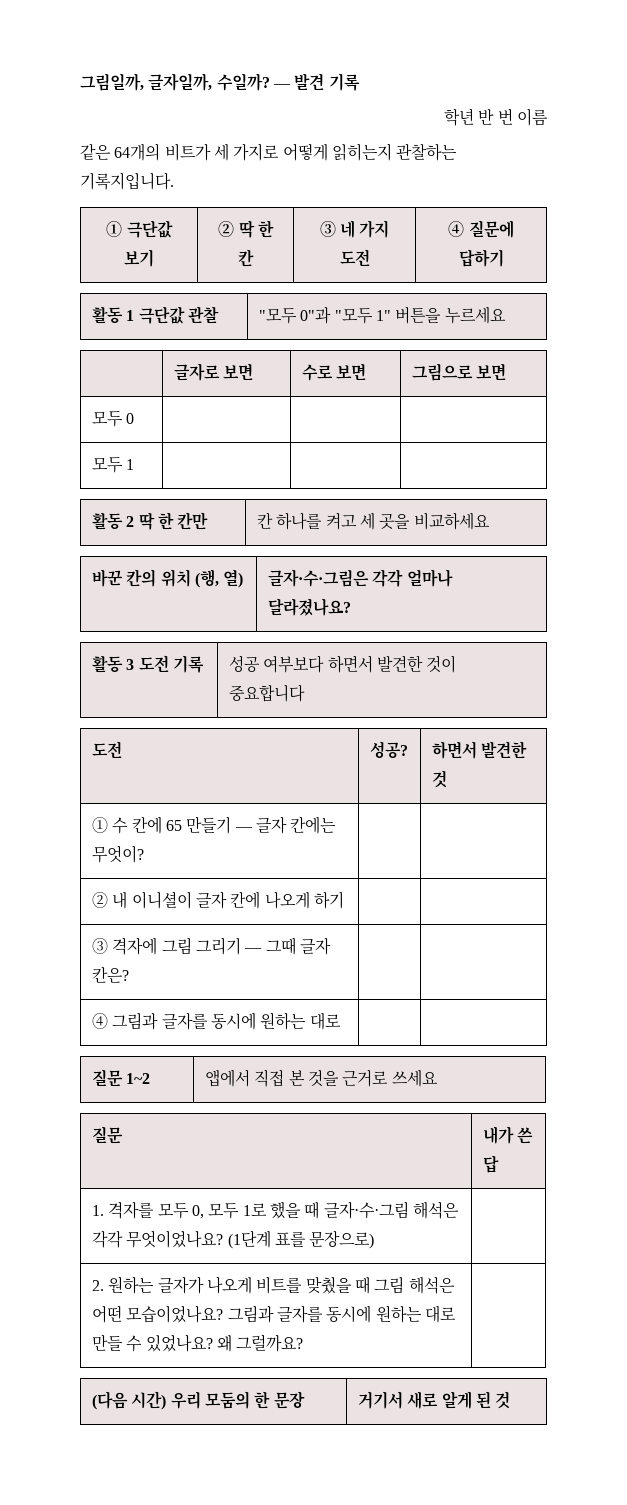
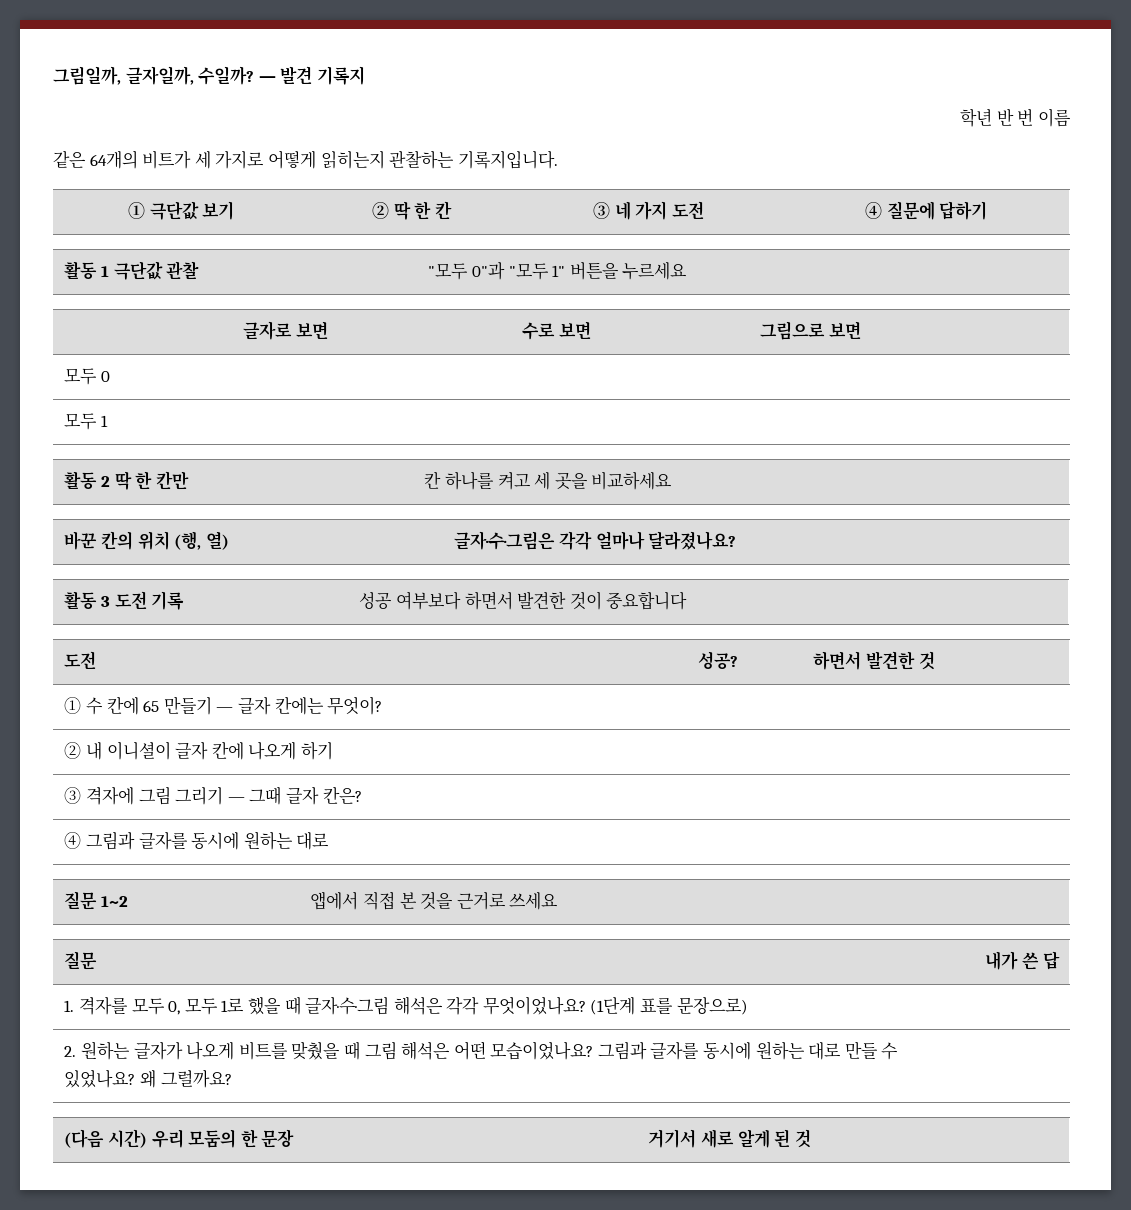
[328,73,360,91] 기록 -> [316,66,365,85] 기록지

